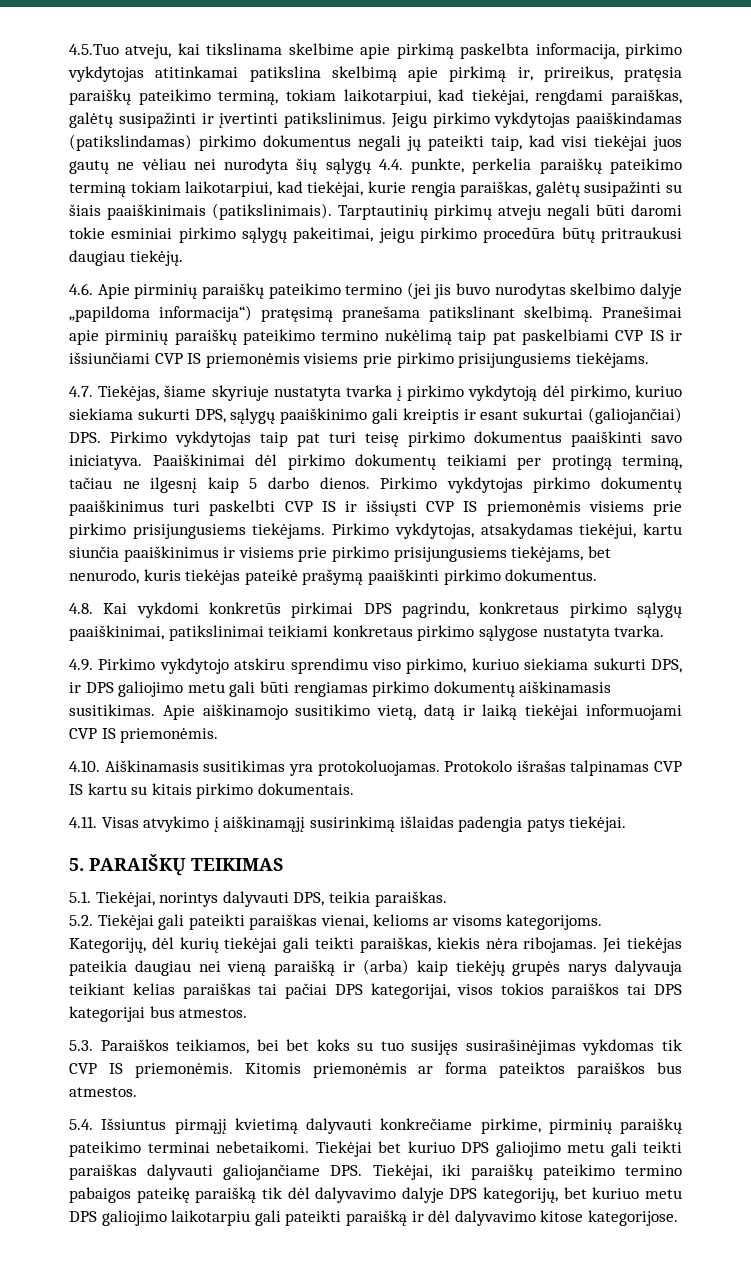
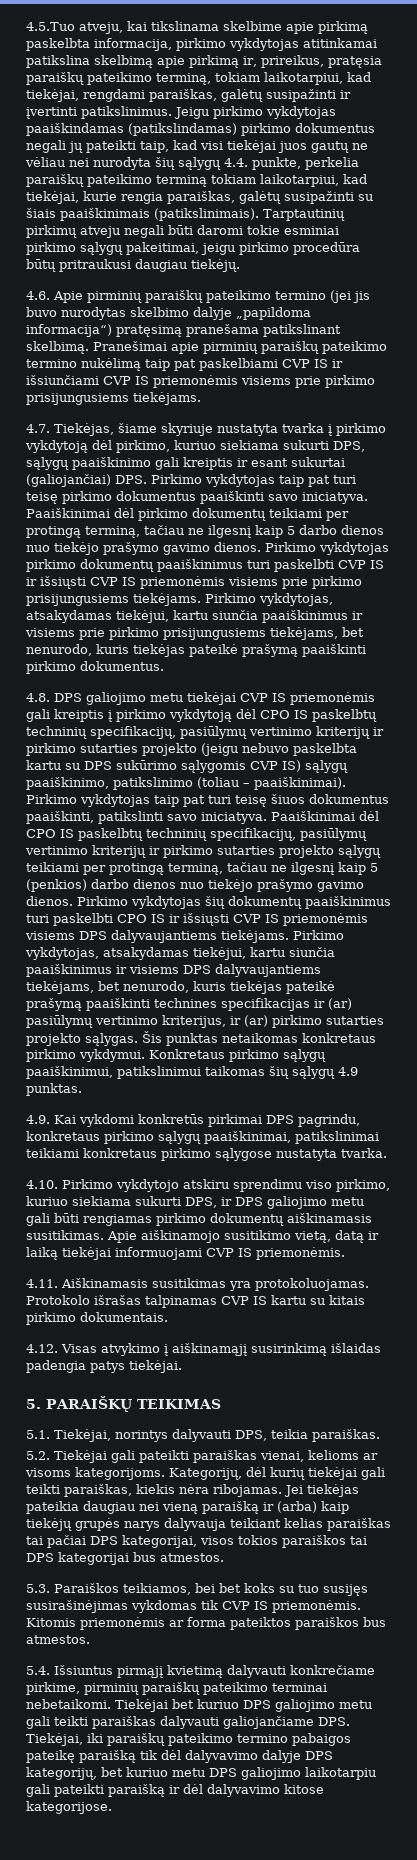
(309, 483) none -> [341,525,384,535] [26,542,210,555] dienos nuo tiekėjo prašymo gavimo
(93, 608) none -> [54,692,375,705] [26,709,377,722] [26,726,384,739] [26,743,357,756] [26,760,348,773] [26,777,346,790] [26,794,389,807] [26,811,379,824] [26,828,367,841] [25,845,381,858] [26,862,378,875] [26,879,364,892] [26,896,391,909] [26,913,368,926] [25,930,344,943] [25,947,335,960] [26,964,321,977] [26,981,335,994] [26,998,352,1011] [26,1015,384,1028] [26,1031,376,1046] [26,1049,326,1062] [26,1066,358,1079] [26,1083,82,1096] [26,1115,50,1124] DPS galiojimo metu tiekėjai CVP IS priemonėmis gali kreiptis į pirkimo vykdytoją dėl CPO IS paskelbtų techninių specifikacijų, pasiūlymų vertinimo kriterijų ir pirkimo sutarties projekto (jeigu nebuvo paskelbta kartu su DPS sukūrimo sąlygomis CVP IS) sąlygų paaiškinimo, patikslinimo (toliau – paaiškinimai). Pirkimo vykdytojas taip pat turi teisę šiuos dokumentus paaiškinti, patikslinti savo iniciatyva. Paaiškinimai dėl CPO IS paskelbtų techninių specifikacijų, pasiūlymų vertinimo kriterijų ir pirkimo sutarties projekto sąlygų teikiami per protingą terminą, tačiau ne ilgesnį kaip 5 (penkios) darbo dienos nuo tiekėjo prašymo gavimo dienos. Pirkimo vykdytojas šių dokumentų paaiškinimus turi paskelbti CPO IS ir išsiųsti CVP IS priemonėmis visiems DPS dalyvaujantiems tiekėjams. Pirkimo vykdytojas, atsakydamas tiekėjui, kartu siunčia paaiškinimus ir visiems DPS dalyvaujantiems tiekėjams, bet nenurodo, kuris tiekėjas pateikė prašymą paaiškinti technines specifikacijas ir (ar) pasiūlymų vertinimo kriterijus, ir (ar) pirkimo sutarties projekto sąlygas. Šis punktas netaikomas konkretaus pirkimo vykdymui. Konkretaus pirkimo sąlygų paaiškinimui, patikslinimui taikomas šių sąlygų 4.9 punktas. // 4.9.
[69,659,93,671] 4.9. -> [26,1180,58,1189] 4.10.
[69,760,100,772] 4.10. -> [26,1279,58,1288] 4.11.
[69,816,97,828] 4.11. -> [26,1344,58,1353] 4.12.

